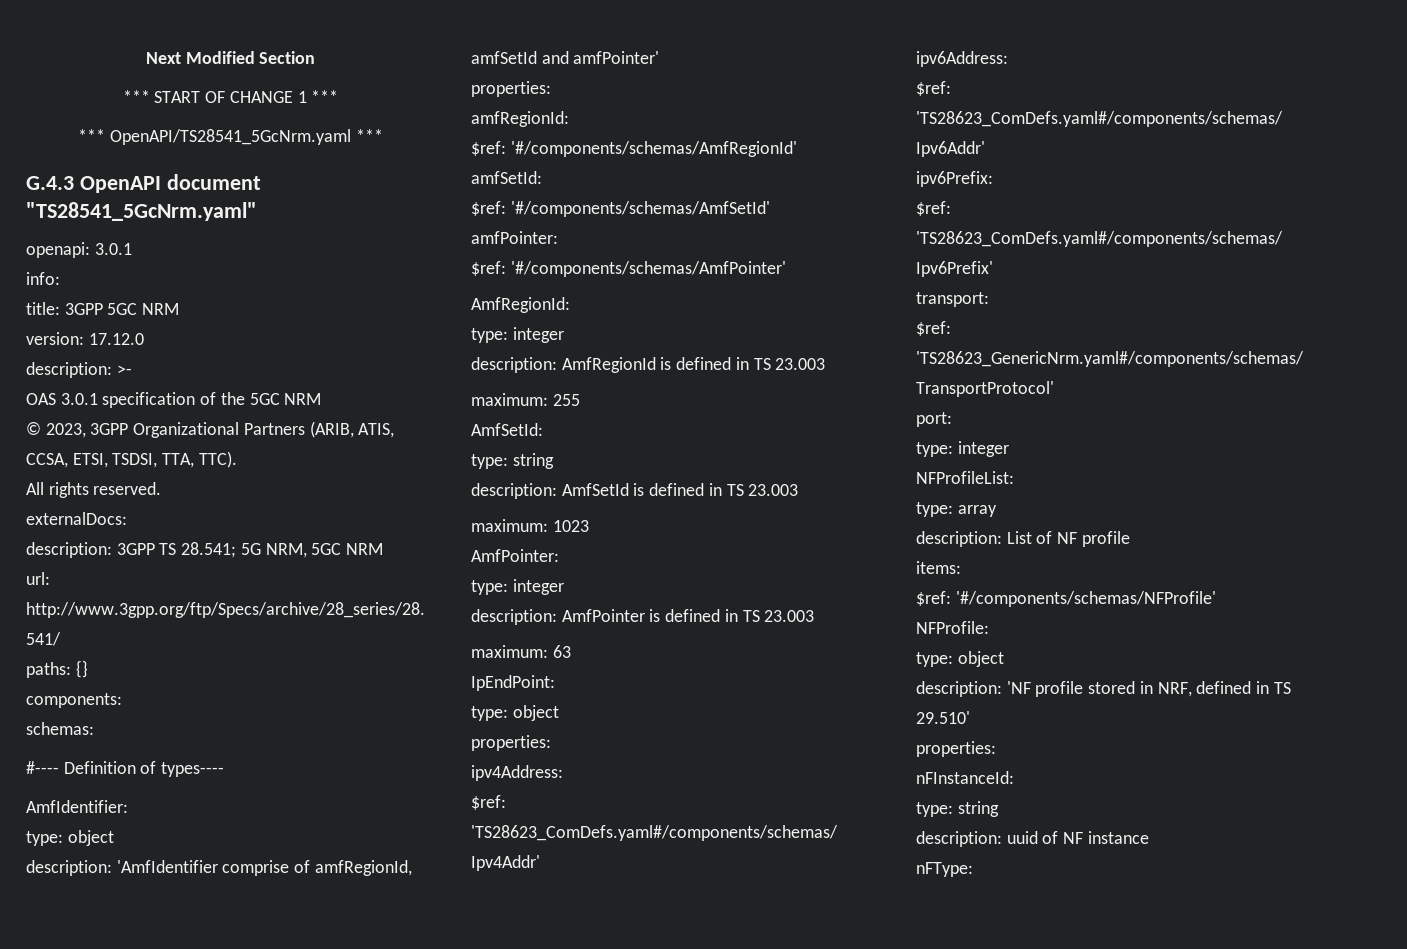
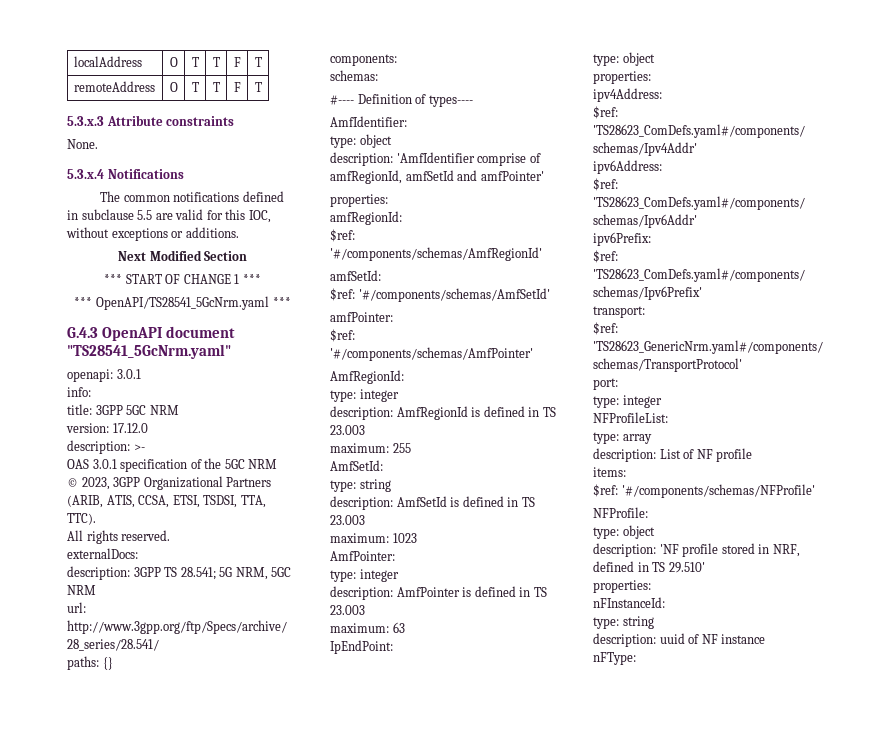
(145, 58) none -> [73,56,142,67] [169,57,178,67] [191,57,199,67] [212,57,220,67] [233,57,241,67] [254,57,262,67] [73,81,155,92] [169,82,178,92] [191,82,199,92] [212,82,220,92] [233,82,241,92] [254,82,262,92] [67,115,235,126] [67,139,98,149] [67,169,184,179] [100,191,284,202] [67,209,271,223] [66,227,239,241] localAddress | O | T | T | F | T // remoteAddress | O | T | T | F | T // 5.3.x.3 Attribute constraints // None. // 5.3.x.4 Notifications // The common notifications defined in subclause 5.5 are valid for this IOC, without exceptions or additions. //

